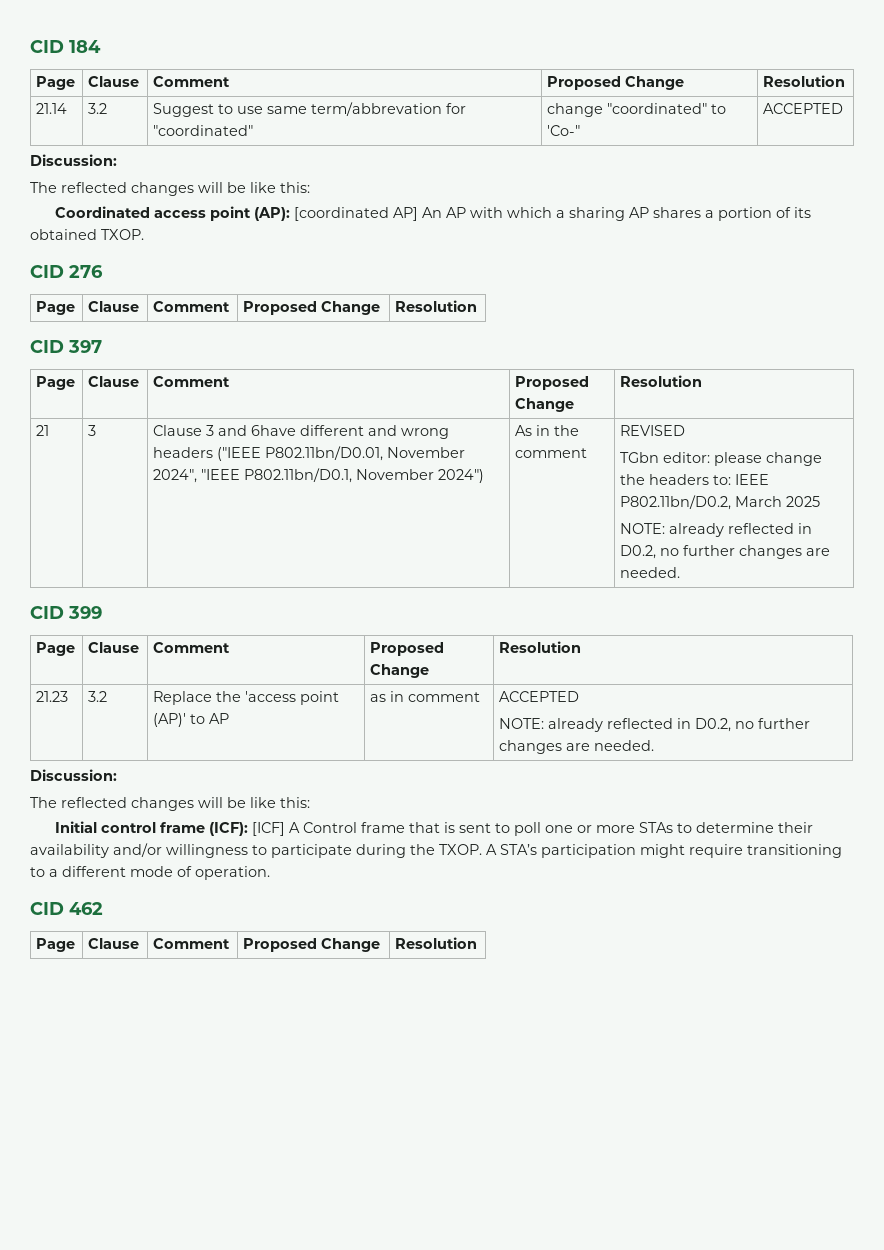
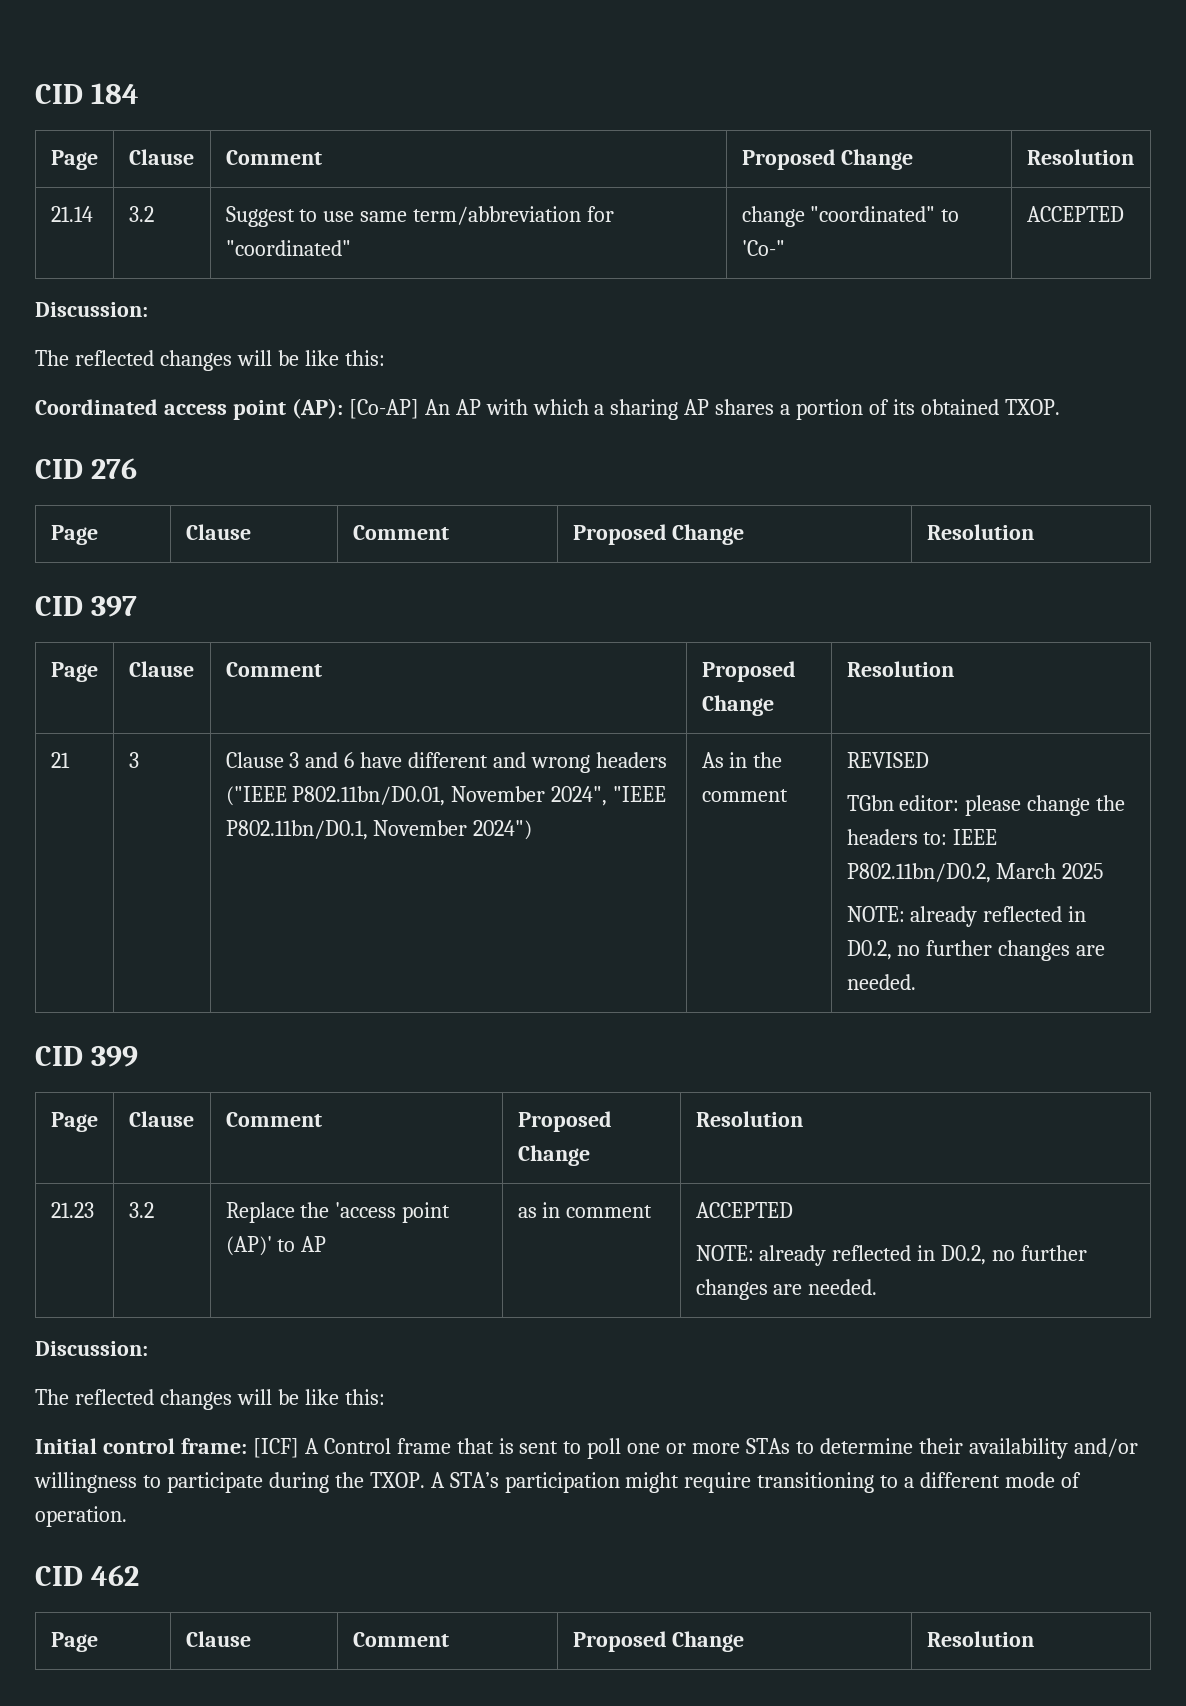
[311,102,443,116] term/abbrevation -> [413,206,582,225] term/abbreviation
[294,207,419,221] [coordinated AP] -> [348,399,419,419] [Co-AP]
[251,425,297,436] 6have -> [344,752,403,768] 6 have
[160,822,249,836] frame (ICF): -> [180,1438,247,1454] frame:

